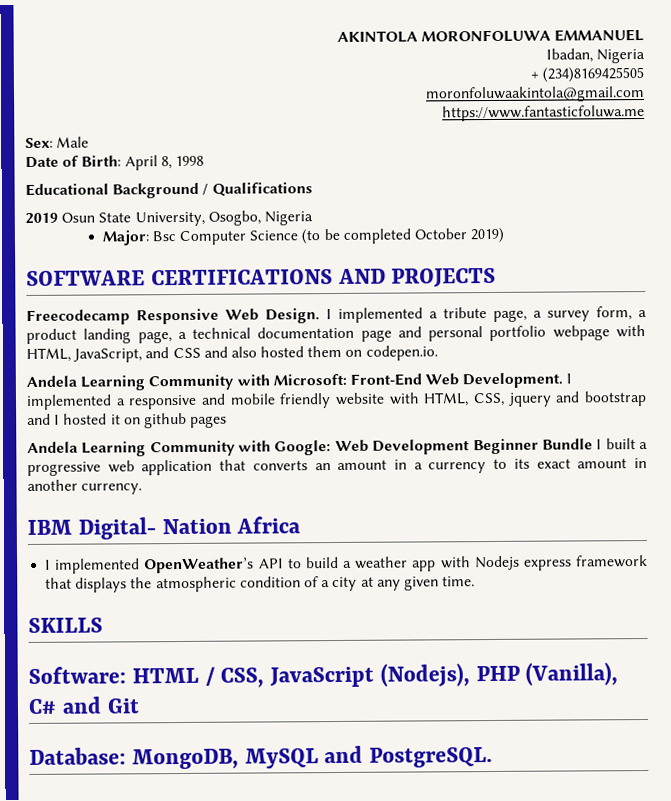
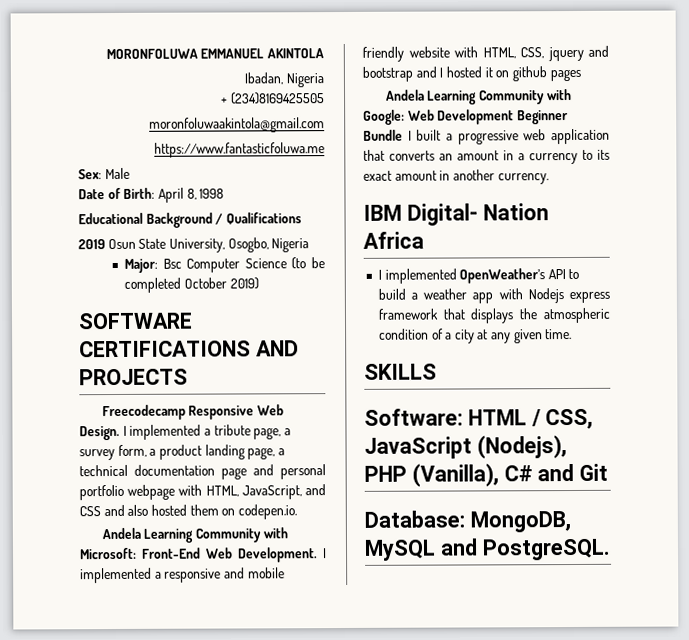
[336,30,418,43] AKINTOLA -> (105, 54) none
(644, 35) none -> [267,48,324,59] AKINTOLA

